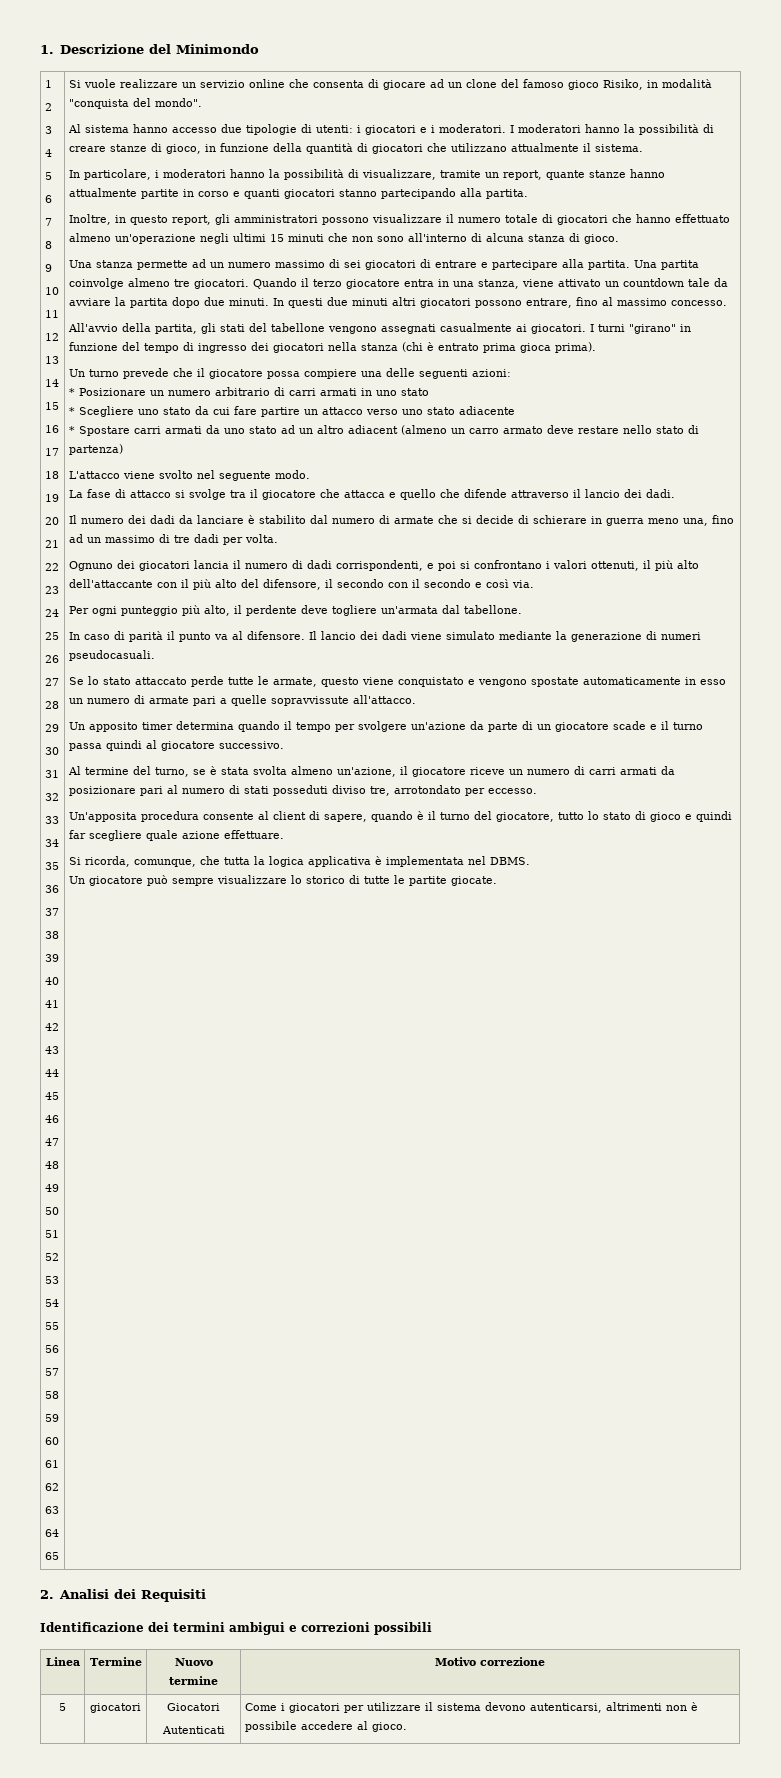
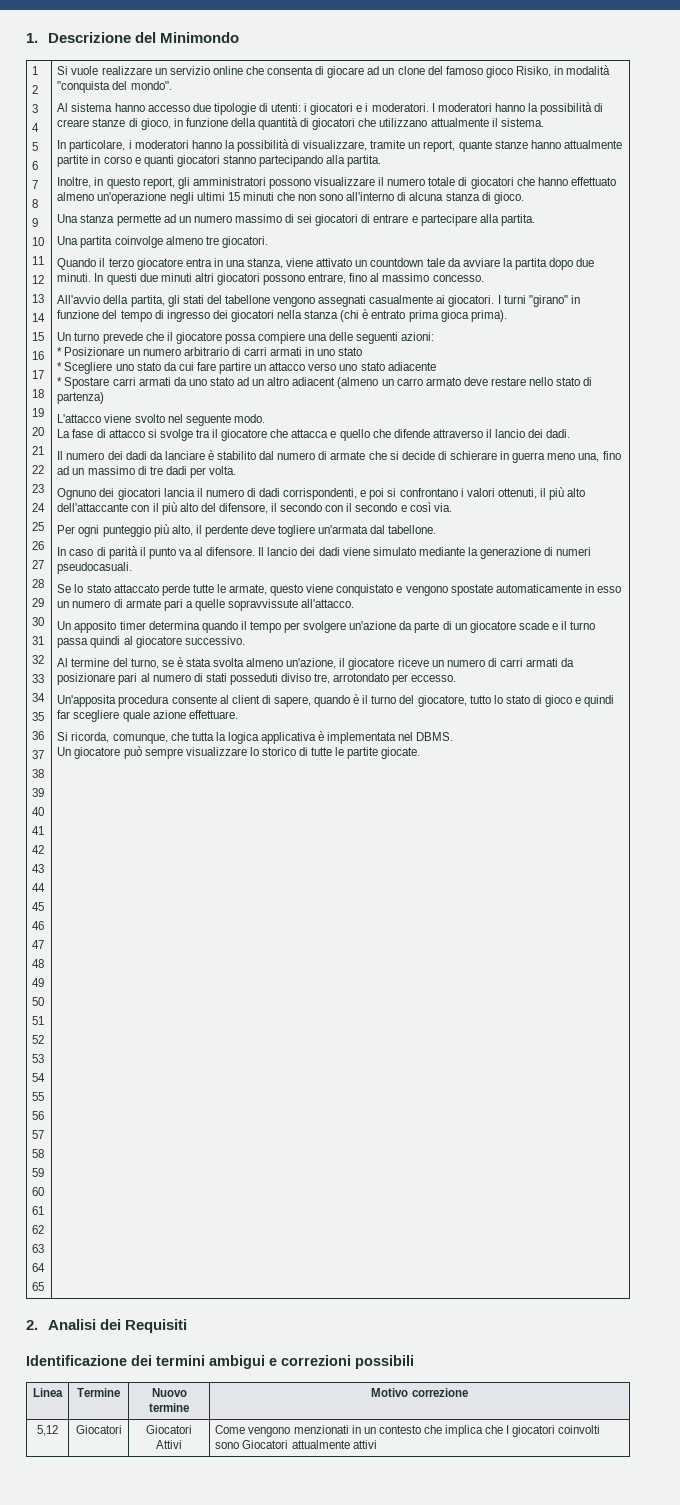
(630, 265) none -> (535, 220) //
(249, 284) none -> (268, 242) //
[59,1703,66,1711] [90,1703,141,1713] [167,1703,220,1711] [161,1726,225,1734] 5 | giocatori | Giocatori // Autenticati -> [37,1425,58,1436] [75,1425,122,1434] [146,1425,192,1434] [156,1440,182,1449] 5,12 | Giocatori | Giocatori Attivi
[280,1702,698,1713] [244,1721,407,1732] i giocatori per utilizzare il sistema devono autenticarsi, altrimenti non è possibile accedere al gioco. -> [248,1425,601,1437] [215,1440,377,1449] vengono menzionati in un contesto che implica che I giocatori coinvolti sono Giocatori attualmente attivi

